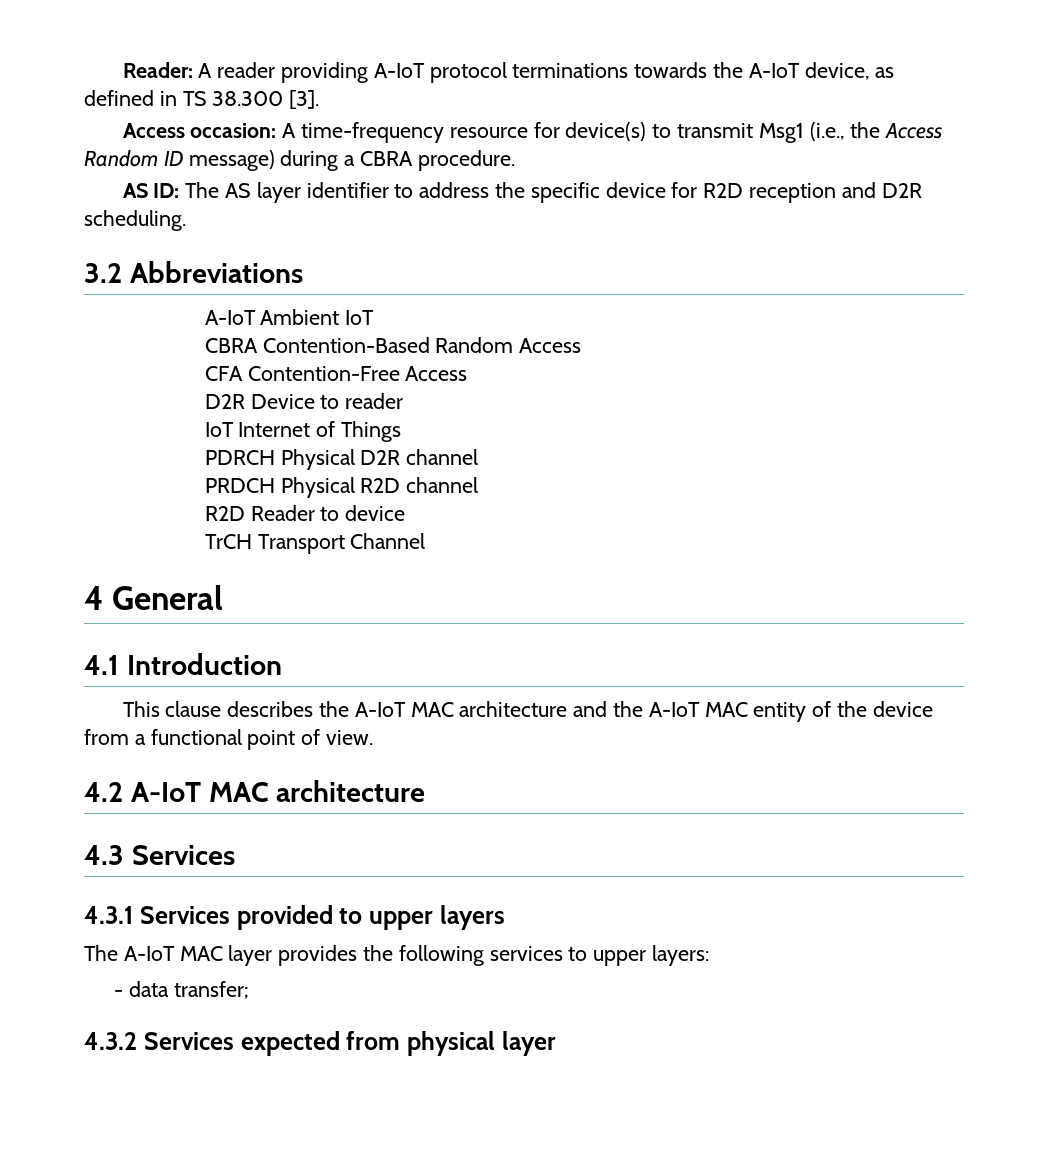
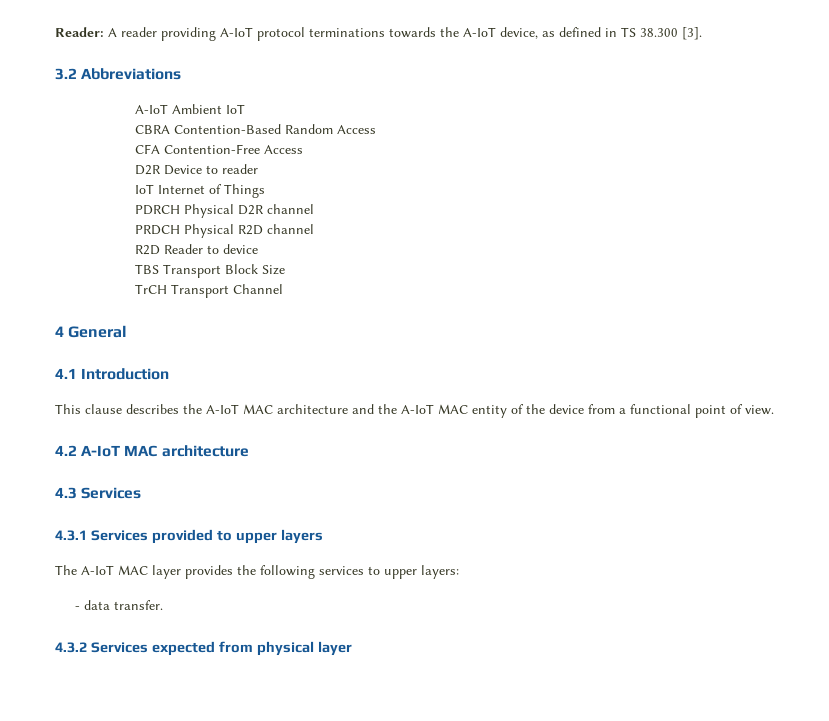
[122,122,943,143] [84,149,515,171] [122,182,922,203] [84,210,186,231] // Access occasion: A time-frequency resource for device(s) to transmit Msg1 (i.e., the Access Random ID message) during a CBRA procedure. // AS ID: The AS layer identifier to address the specific device for R2D reception and D2R scheduling. -> (702, 33) none
(406, 513) none -> [134,264,285,278] // TBS Transport Block Size
[173,981,249,999] transfer; -> [113,600,163,610] transfer.

